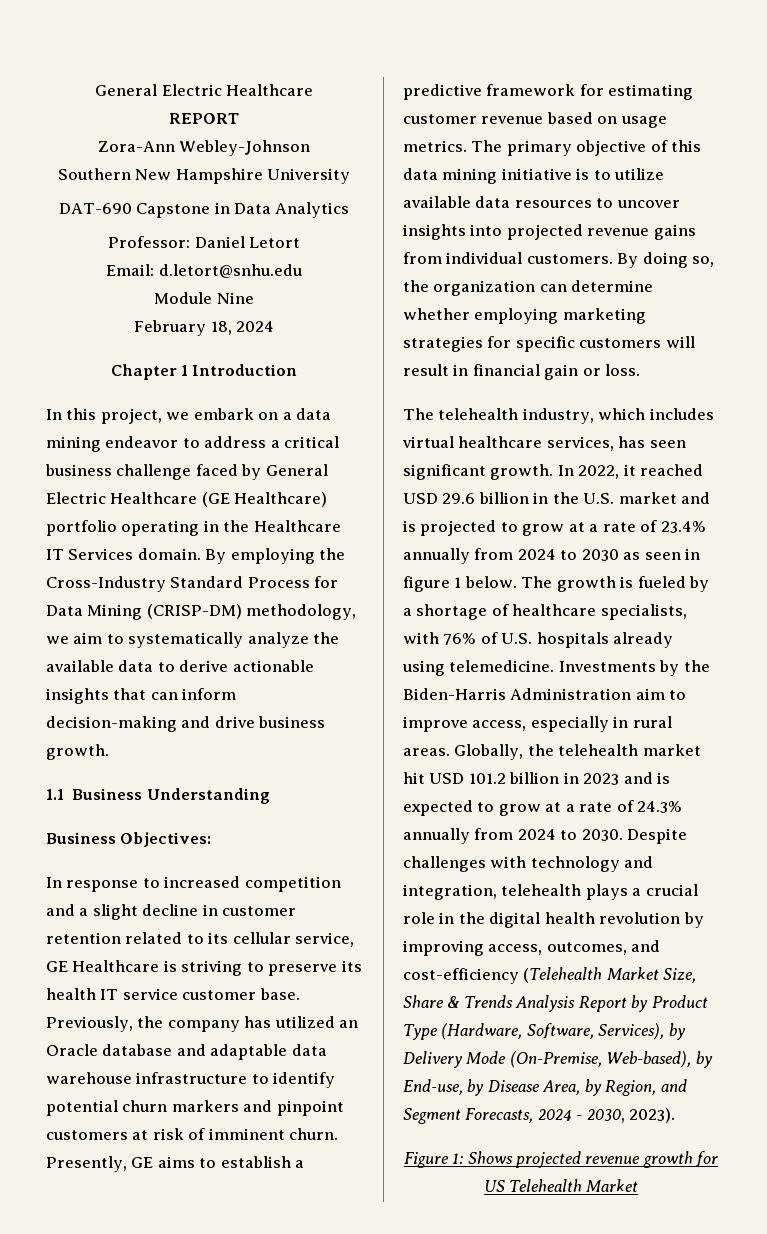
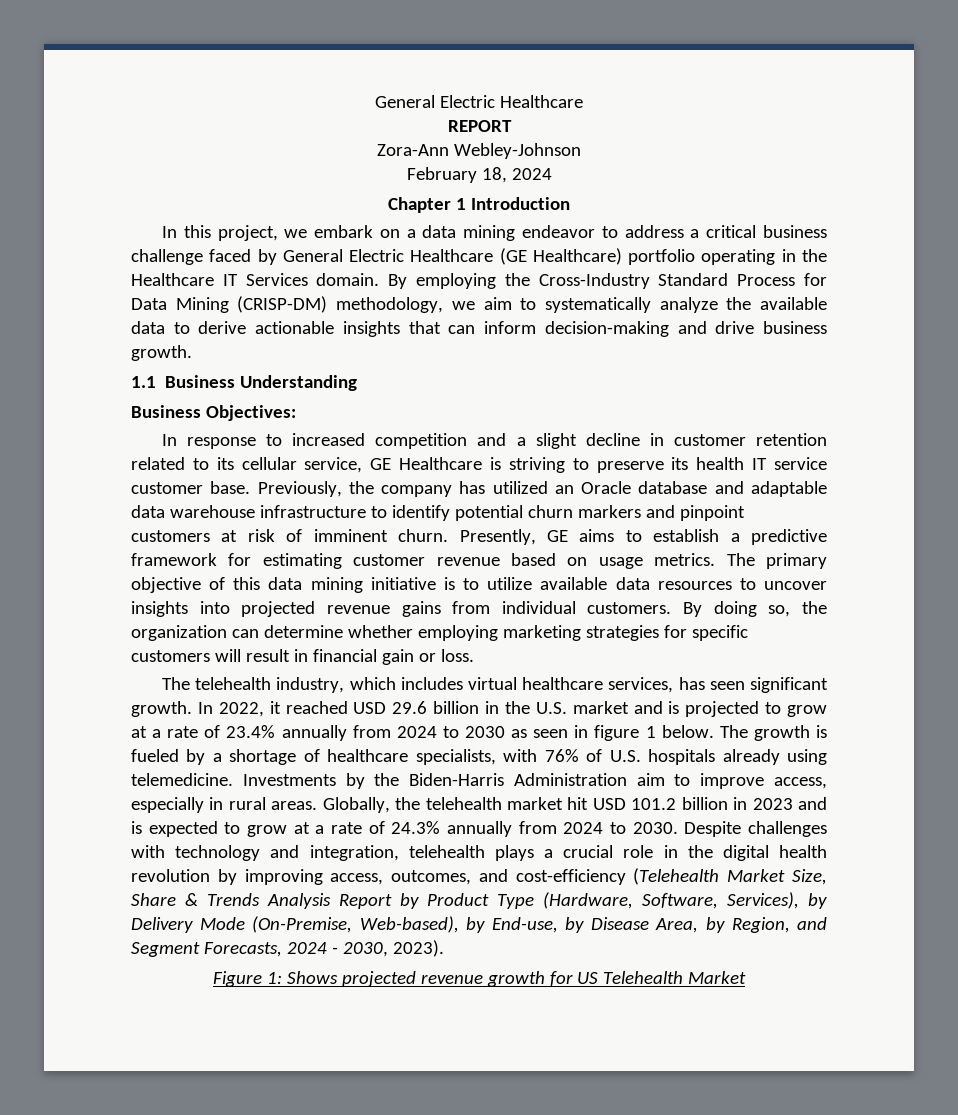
[57,168,351,184] [58,202,350,218] [108,236,300,248] [106,264,302,278] [154,292,254,304] // Southern New Hampshire University // DAT-690 Capstone in Data Analytics // Professor: Daniel Letort // Email: d.letort@snhu.edu // Module Nine -> (581, 151) none

